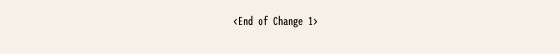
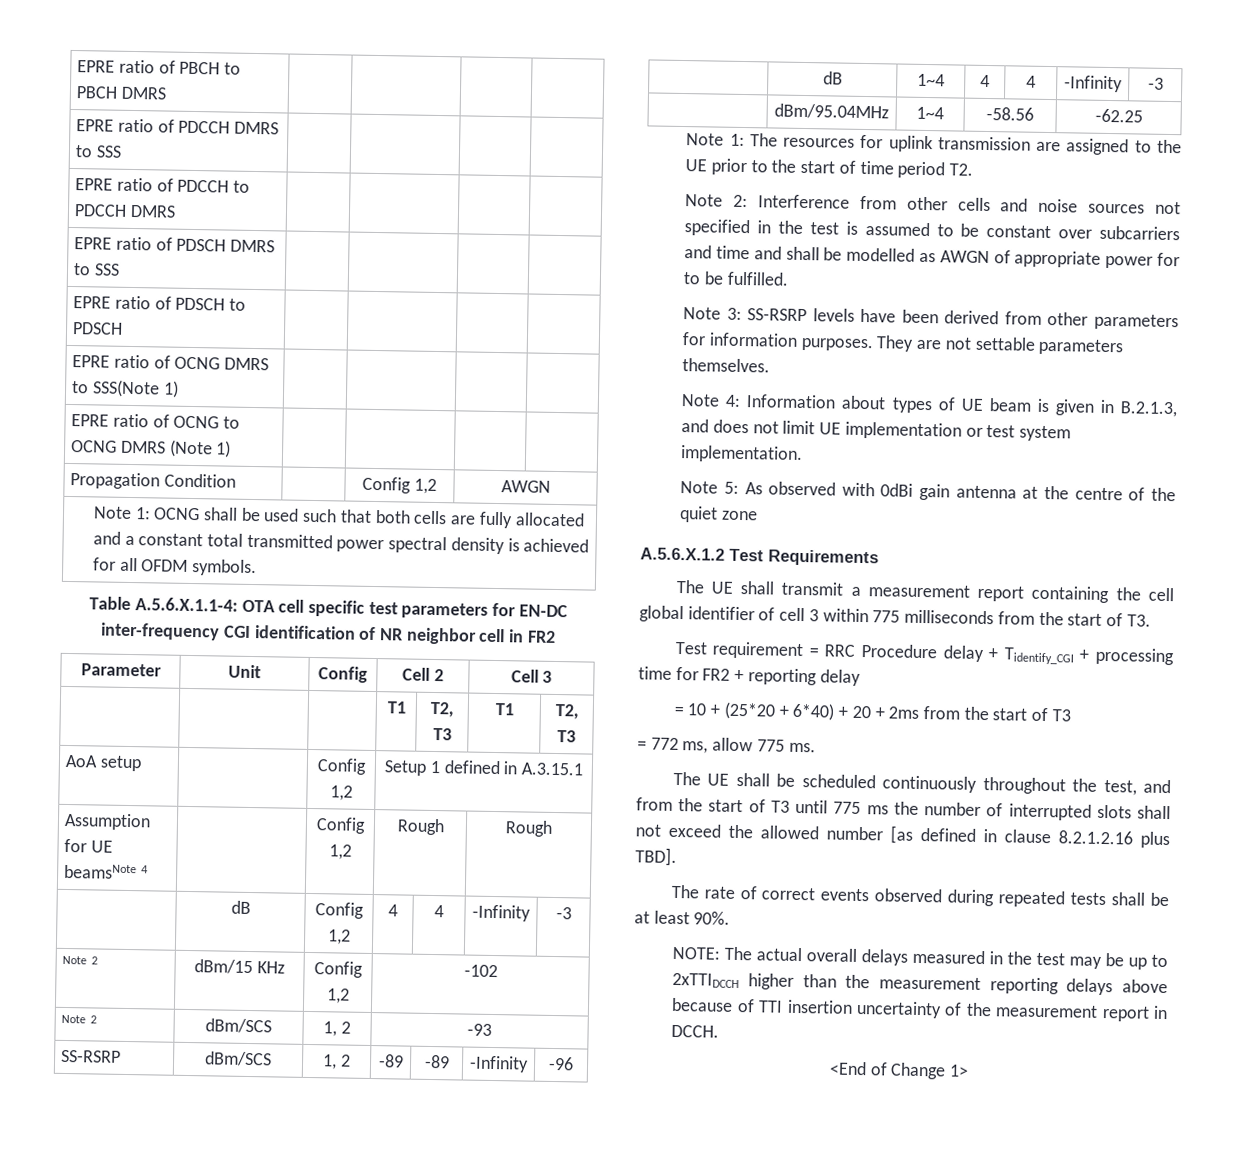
(233, 20) none -> [77,59,242,75] [76,86,167,100] [76,118,280,135] [75,145,122,158] [75,177,251,193] [74,204,176,218] [74,236,276,253] [73,263,120,276] [73,295,247,311] [72,322,124,335] [72,354,270,371] [71,379,179,398] [71,413,241,429] [71,439,232,458] [70,472,236,490] [362,476,437,495] [500,480,551,493] [92,506,585,529] [92,531,590,555] [92,557,257,577] [89,596,568,619] [100,622,556,645] [80,663,162,677] [228,664,261,679] [318,666,368,683] [402,667,444,682] [510,669,553,683] [386,701,406,714] [430,701,454,718] [432,727,452,741] [494,702,514,716] [554,703,579,720] [557,730,576,743] [65,754,142,772] [317,758,367,775] [329,785,353,801] [384,760,583,776] [64,812,152,831] [64,838,113,853] [64,863,148,880] [316,817,366,834] [328,844,352,860] [396,818,445,836] [505,820,553,837] [230,900,251,915] [315,902,364,919] [326,929,351,945] [388,904,398,917] [434,905,444,918] [472,904,531,922] [555,907,572,920] [62,955,98,965] [194,959,285,975] [314,961,363,978] [326,988,350,1004] [463,964,498,978] [61,1014,97,1024] [205,1018,272,1034] [323,1021,351,1037] [467,1023,492,1036] [61,1049,122,1063] [204,1051,272,1067] [322,1054,351,1070] [377,1054,404,1068] [423,1054,450,1069] [469,1055,529,1073] [548,1056,574,1071] [822,71,843,85] [917,73,945,87] [980,74,990,88] [1026,75,1036,88] [1064,75,1123,93] [1147,77,1164,90] [774,103,889,120] [916,106,944,120] [986,106,1034,121] [1094,108,1143,123] [686,133,1182,156] [685,158,974,179] [685,194,1181,215] [684,219,1180,241] [684,245,1180,269] [683,271,789,286] [683,307,1179,331] [682,332,1125,356] [682,358,771,373] [681,394,1177,418] [681,419,1072,442] [680,445,804,464] [680,481,1176,502] [679,506,758,523] [640,547,879,567] [675,579,1174,604] [639,605,1151,627] [674,641,1174,666] [638,666,861,686] [673,701,1071,722] [637,737,816,754] [672,771,1171,796] [636,797,1171,821] [635,823,1170,849] [635,847,677,866] [670,884,1169,908] [634,910,731,925] [672,946,1168,970] [672,972,1168,996] [671,997,1168,1022] [671,1024,720,1038] EPRE ratio of PBCH to PBCH DMRS | | | | // EPRE ratio of PDCCH DMRS to SSS | | | | // EPRE ratio of PDCCH to PDCCH DMRS | | | | // EPRE ratio of PDSCH DMRS to SSS | | | | // EPRE ratio of PDSCH to PDSCH | | | | // EPRE ratio of OCNG DMRS to SSS(Note 1) | | | | // EPRE ratio of OCNG to OCNG DMRS (Note 1) | | | | // Propagation Condition | | Config 1,2 | AWGN // Note 1: OCNG shall be used such that both cells are fully allocated and a constant total transmitted power spectral density is achieved for all OFDM symbols. // Table A.5.6.X.1.1-4: OTA cell specific test parameters for EN-DC inter-frequency CGI identification of NR neighbor cell in FR2 // Parameter | Unit | Config | Cell 2 | Cell 3 // | | | T1 | T2, T3 | T1 | T2, T3 // AoA setup | | Config 1,2 | Setup 1 defined in A.3.15.1 // Assumption for UE beamsNote 4 | | Config 1,2 | Rough | Rough // | dB | Config 1,2 | 4 | 4 | -Infinity | -3 // Note 2 | dBm/15 KHz | Config 1,2 | -102 // Note 2 | dBm/SCS | 1, 2 | -93 // SS-RSRP | dBm/SCS | 1, 2 | -89 | -89 | -Infinity | -96 // | dB | 1~4 | 4 | 4 | -Infinity | -3 // | dBm/95.04MHz | 1~4 | -58.56 | -62.25 // Note 1: The resources for uplink transmission are assigned to the UE prior to the start of time period T2. // Note 2: Interference from other cells and noise sources not specified in the test is assumed to be constant over subcarriers and time and shall be modelled as AWGN of appropriate power for to be fulfilled. // Note 3: SS-RSRP levels have been derived from other parameters for information purposes. They are not settable parameters themselves. // Note 4: Information about types of UE beam is given in B.2.1.3, and does not limit UE implementation or test system implementation. // Note 5: As observed with 0dBi gain antenna at the centre of the quiet zone // A.5.6.X.1.2 Test Requirements // The UE shall transmit a measurement report containing the cell global identifier of cell 3 within 775 milliseconds from the start of T3. // Test requirement = RRC Procedure delay + Tidentify_CGI + processing time for FR2 + reporting delay // = 10 + (25*20 + 6*40) + 20 + 2ms from the start of T3 // = 772 ms, allow 775 ms. // The UE shall be scheduled continuously throughout the test, and from the start of T3 until 775 ms the number of interrupted slots shall not exceed the allowed number [as defined in clause 8.2.1.2.16 plus TBD]. // The rate of correct events observed during repeated tests shall be at least 90%. // NOTE: The actual overall delays measured in the test may be up to 2xTTIDCCH higher than the measurement reporting delays above because of TTI insertion uncertainty of the measurement report in DCCH. //

